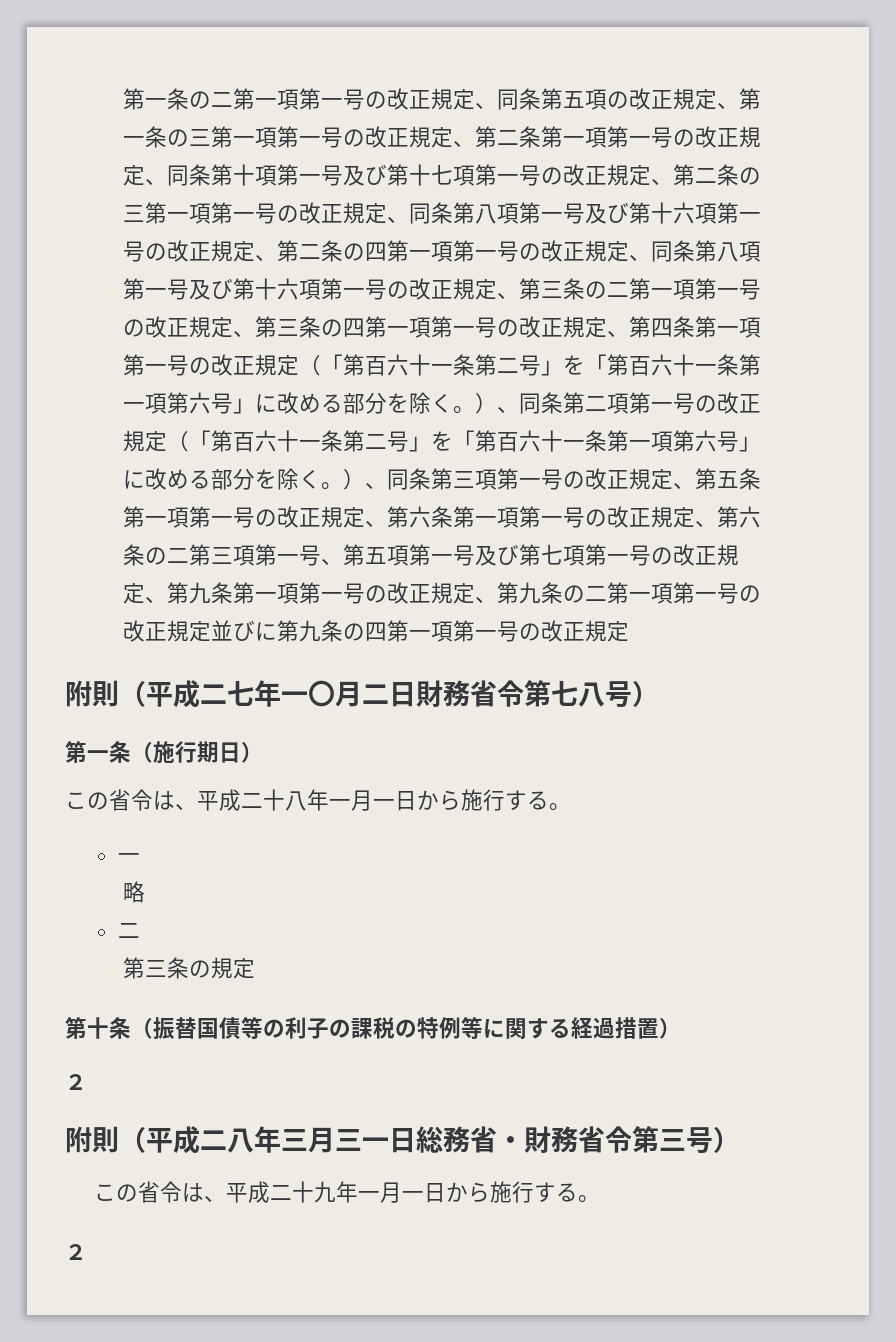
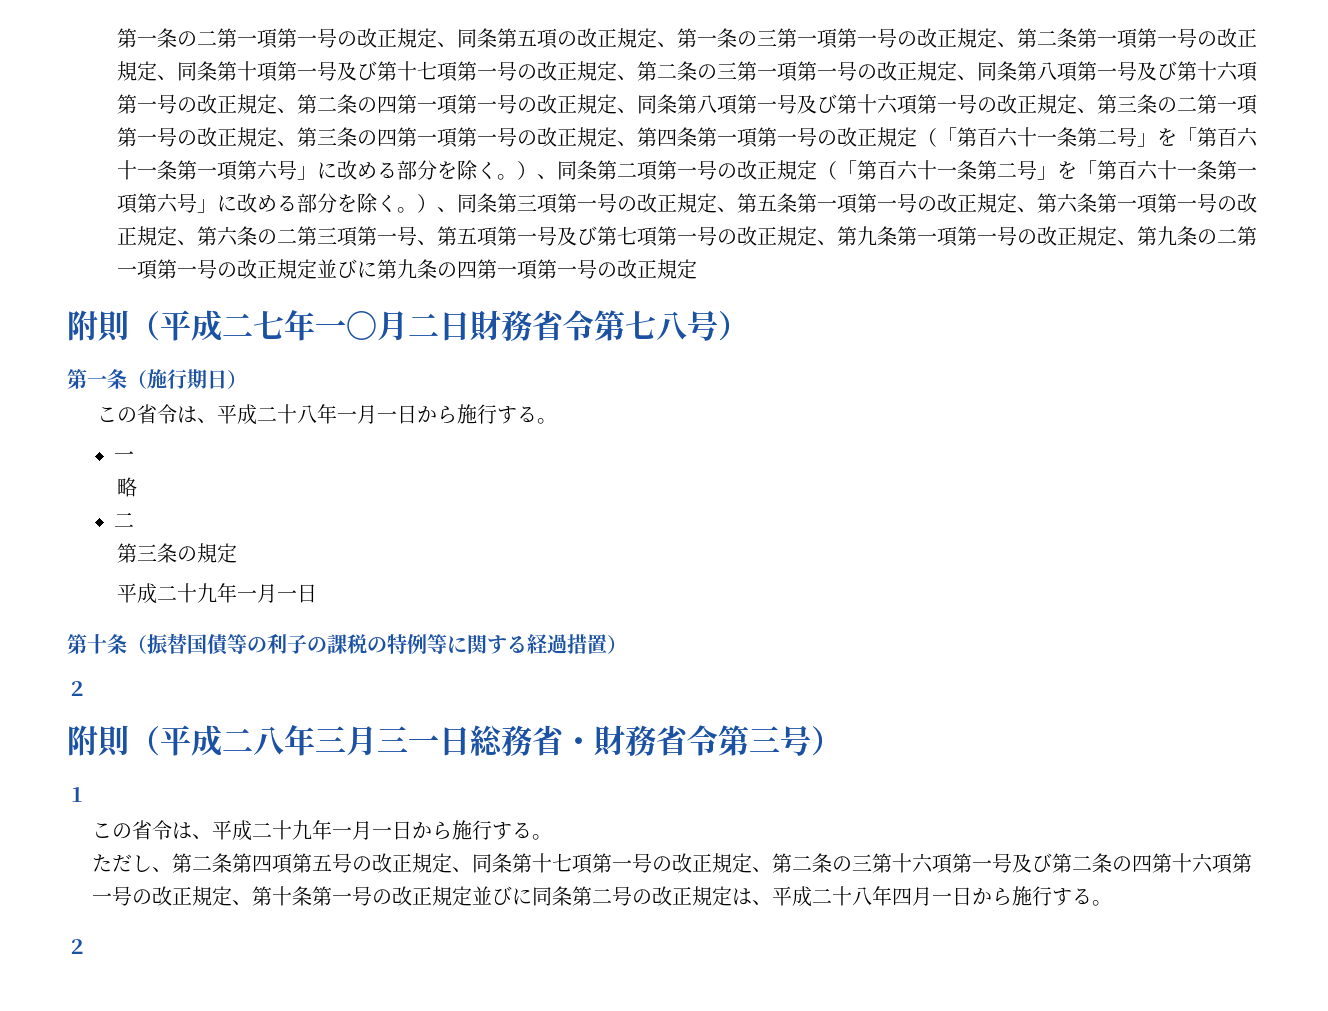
(256, 968) none -> [116,583,317,604] // 平成二十九年一月一日
(740, 1140) none -> [67,787,87,802] // １
(601, 1199) none -> [91,853,1252,874] [91,886,1112,907] // ただし、第二条第四項第五号の改正規定、同条第十七項第一号の改正規定、第二条の三第十六項第一号及び第二条の四第十六項第一号の改正規定、第十条第一号の改正規定並びに同条第二号の改正規定は、平成二十八年四月一日から施行する。

